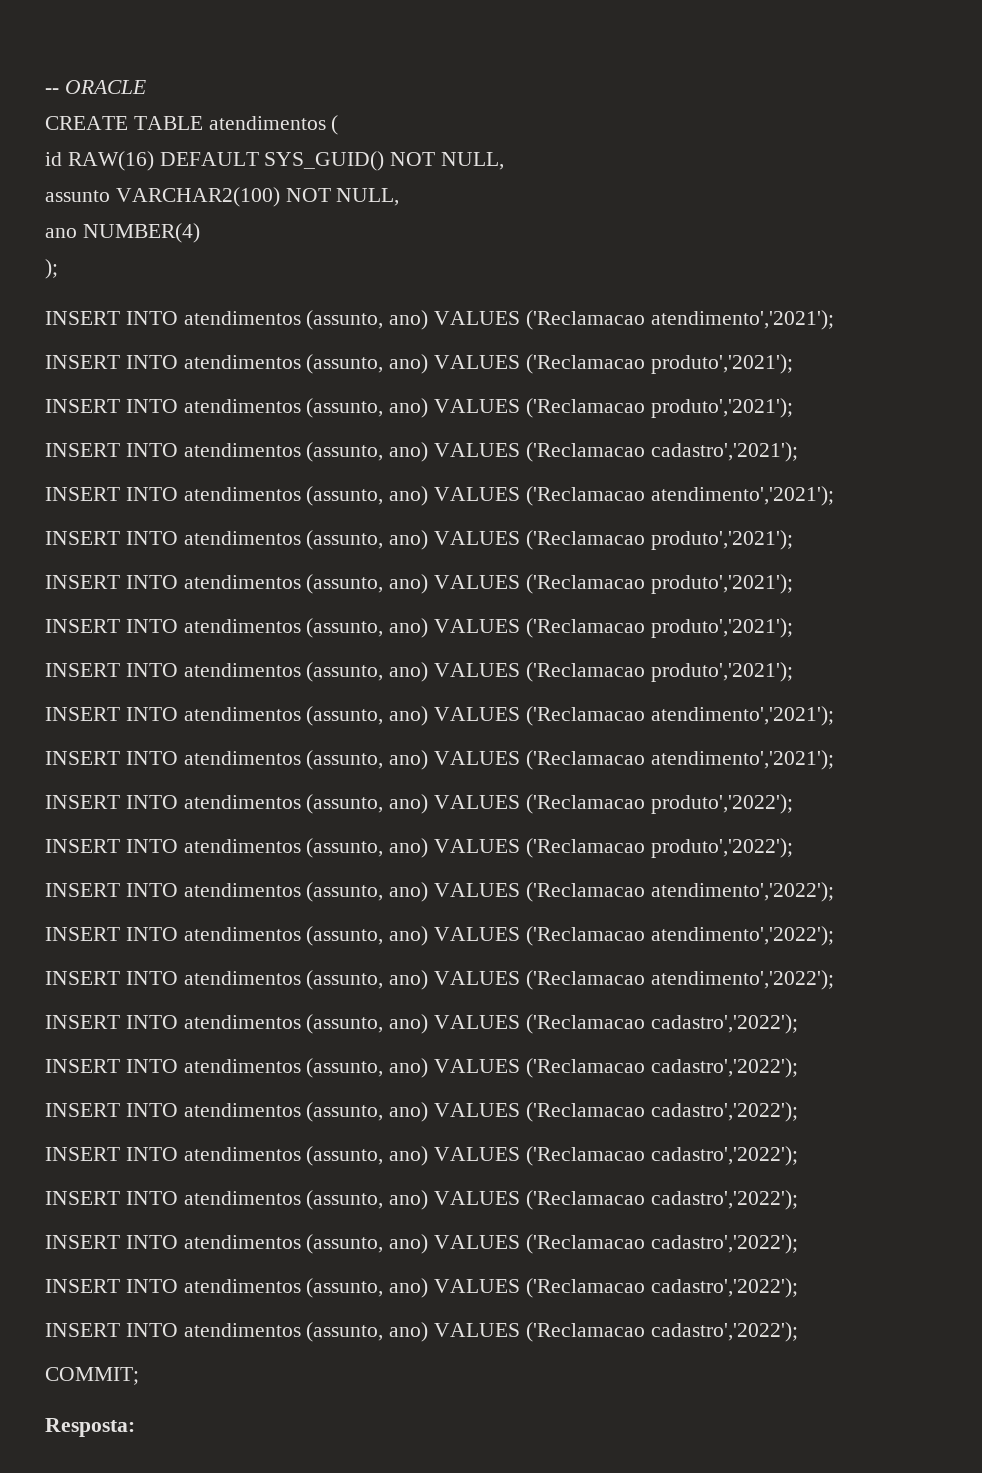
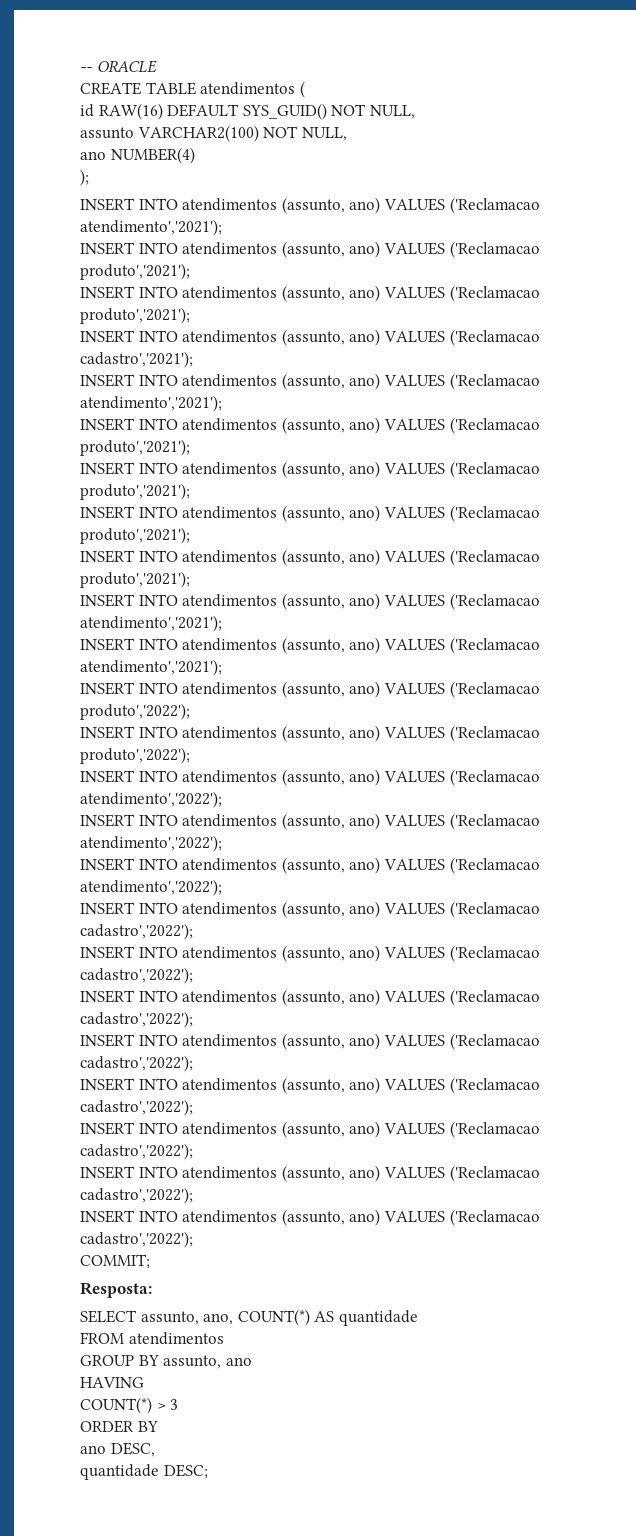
(135, 1427) none -> [80,1309,418,1326] [80,1332,224,1345] [80,1355,252,1369] [80,1377,144,1388] [80,1397,179,1414] [80,1420,158,1433] [80,1442,155,1457] [80,1464,208,1480] // SELECT assunto, ano, COUNT(*) AS quantidade // FROM atendimentos // GROUP BY assunto, ano // HAVING // COUNT(*) > 3 // ORDER BY // ano DESC, // quantidade DESC;

